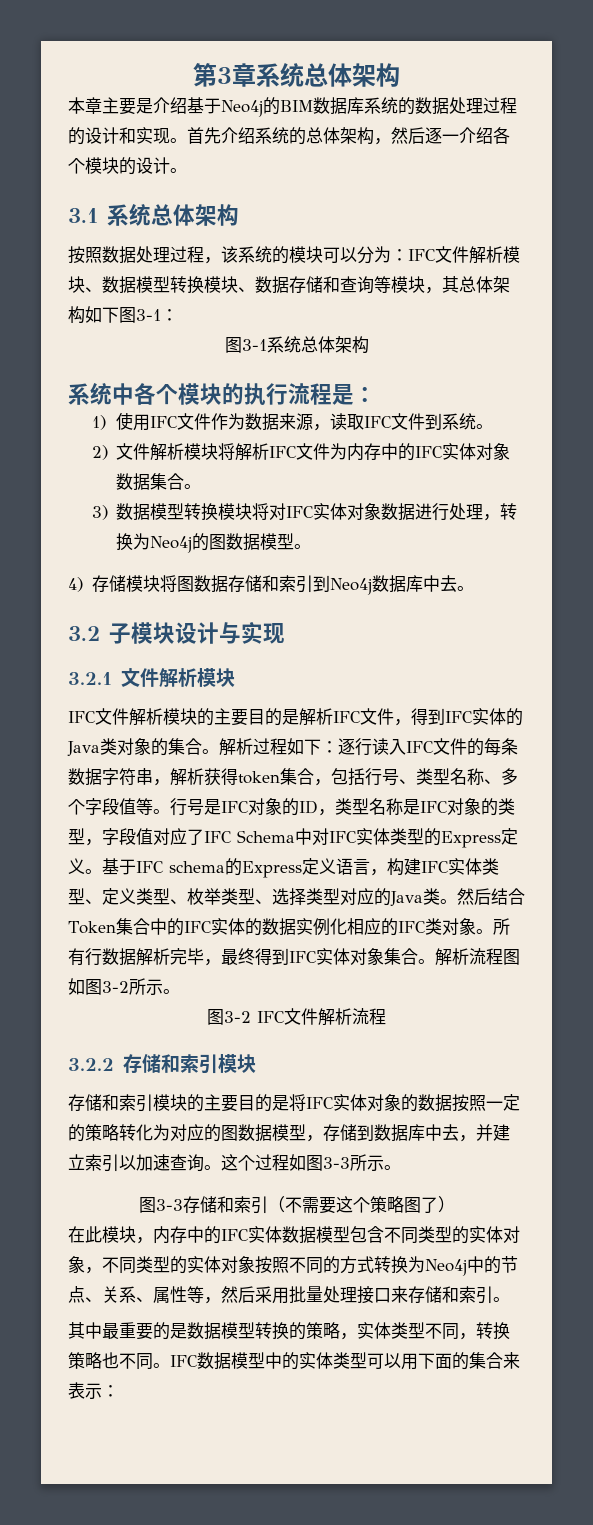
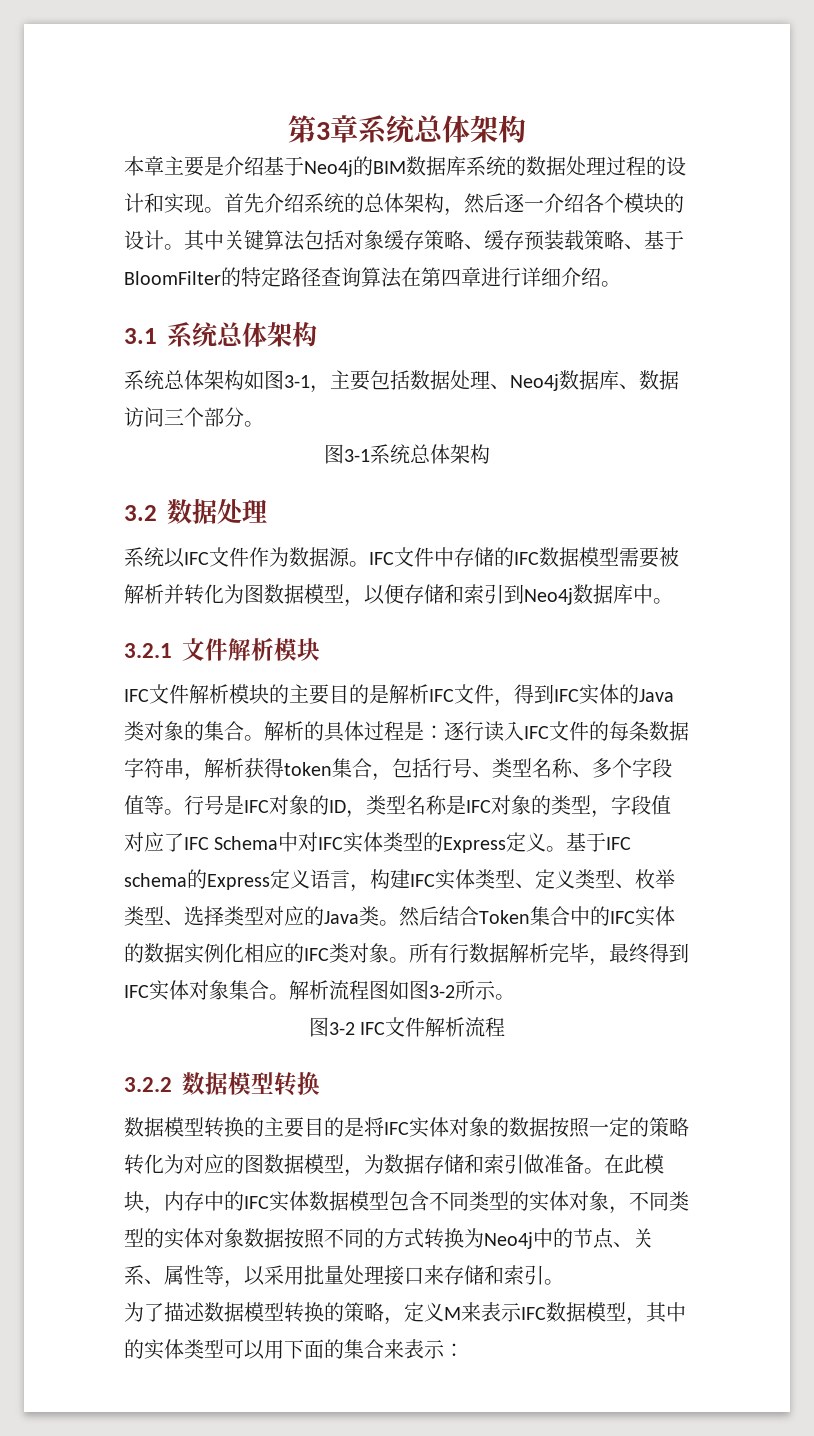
[68,203,239,226] [68,246,520,264] [68,276,510,294] [68,306,178,324] // 3.1系统总体架构 // 按照数据处理过程，该系统的模块可以分为：IFC文件解析模块、数据模型转换模块、数据存储和查询等模块，其总体架构如下图3-1： -> [184,230,684,251] [124,267,621,288] [124,321,317,348] [124,370,679,393] [124,407,264,427] 其中关键算法包括对象缓存策略、缓存预装载策略、基于BloomFilter的特定路径查询算法在第四章进行详细介绍。 // 3.1系统总体架构 // 系统总体架构如图3-1，主要包括数据处理、Neo4j数据库、数据访问三个部分。
[68,382,376,405] [91,412,493,431] [91,443,511,461] [116,473,202,491] [91,503,518,521] [116,533,312,553] [68,575,228,593] 系统中各个模块的执行流程是： // 1)使用IFC文件作为数据来源，读取IFC文件到系统。 // 2)文件解析模块将解析IFC文件为内存中的IFC实体对象数据集合。 // 3)数据模型转换模块将对IFC实体对象数据进行处理，转换为Neo4j的图数据模型。 // 4)存储模块将图数据 -> [124,498,267,524] [124,547,679,568] [124,584,404,607] 3.2数据处理 // 系统以IFC文件作为数据源。IFC文件中存储的IFC数据模型需要被解析并转化为图数据模型，以便
[439,575,474,592] [68,621,285,644] 去。 // 3.2子模块设计与实现 -> [653,598,673,604] 。
[253,738,321,755] 过程如下 -> [304,721,424,742] 的具体过程是
[122,1054,256,1074] [68,1094,187,1112] 存储和索引模块 // 存储和索引模块 -> [182,1071,320,1096] [124,1117,244,1138] 数据模型转换 // 数据模型转换
[323,1124,510,1142] [68,1154,401,1172] [138,1196,455,1214] 存储到数据库中去，并建立索引以加速查询。这个过程如图3-3所示。 // 图3-3存储和索引（不需要这个策略图了） // -> [364,1154,604,1174] 为数据存储和索引做准备。
(255, 1264) none -> [244,1228,284,1248] 数据
[221,1286,255,1303] 然后 -> [244,1266,265,1286] 以
[68,1322,187,1340] 其中最重要的是 -> [124,1302,205,1322] 为了描述
[357,1322,510,1340] [68,1352,265,1370] 实体类型不同，转换策略也不同。IFC数据模型 -> [404,1302,667,1325] 定义M来表示IFC数据模型，其

